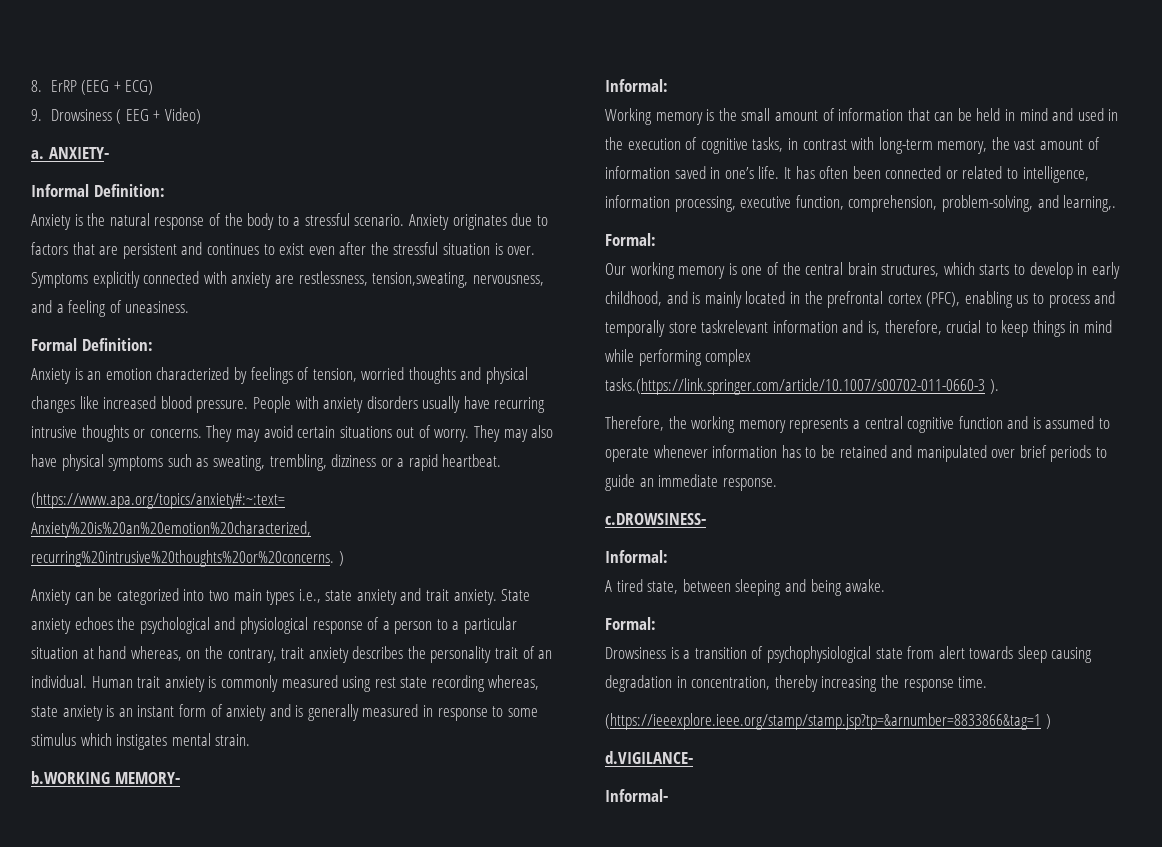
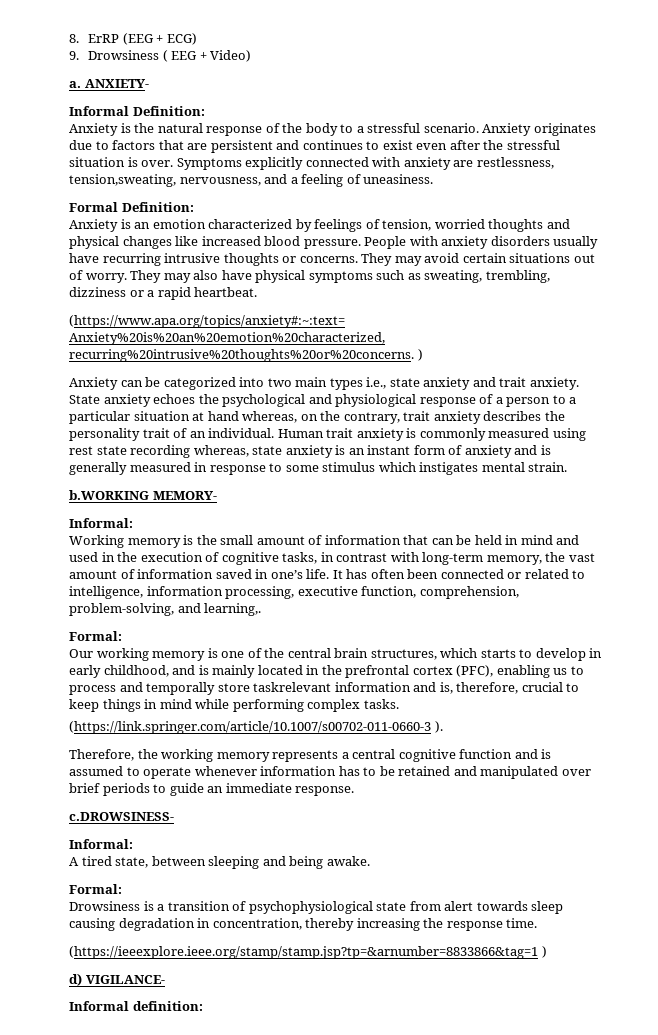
[605,378,985,395] tasks.(https://link.springer.com/article/10.1007/s00702-011-0660-3 -> [363,699,399,709] [69,721,431,734] tasks. // (https://link.springer.com/article/10.1007/s00702-011-0660-3
[605,751,693,764] [605,789,668,802] d.VIGILANCE- // Informal- -> [69,973,165,986] [69,1001,203,1011] d) VIGILANCE- // Informal definition:

